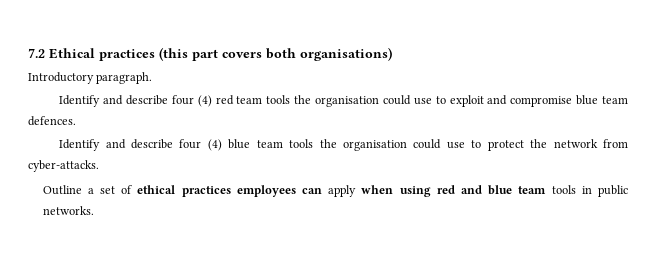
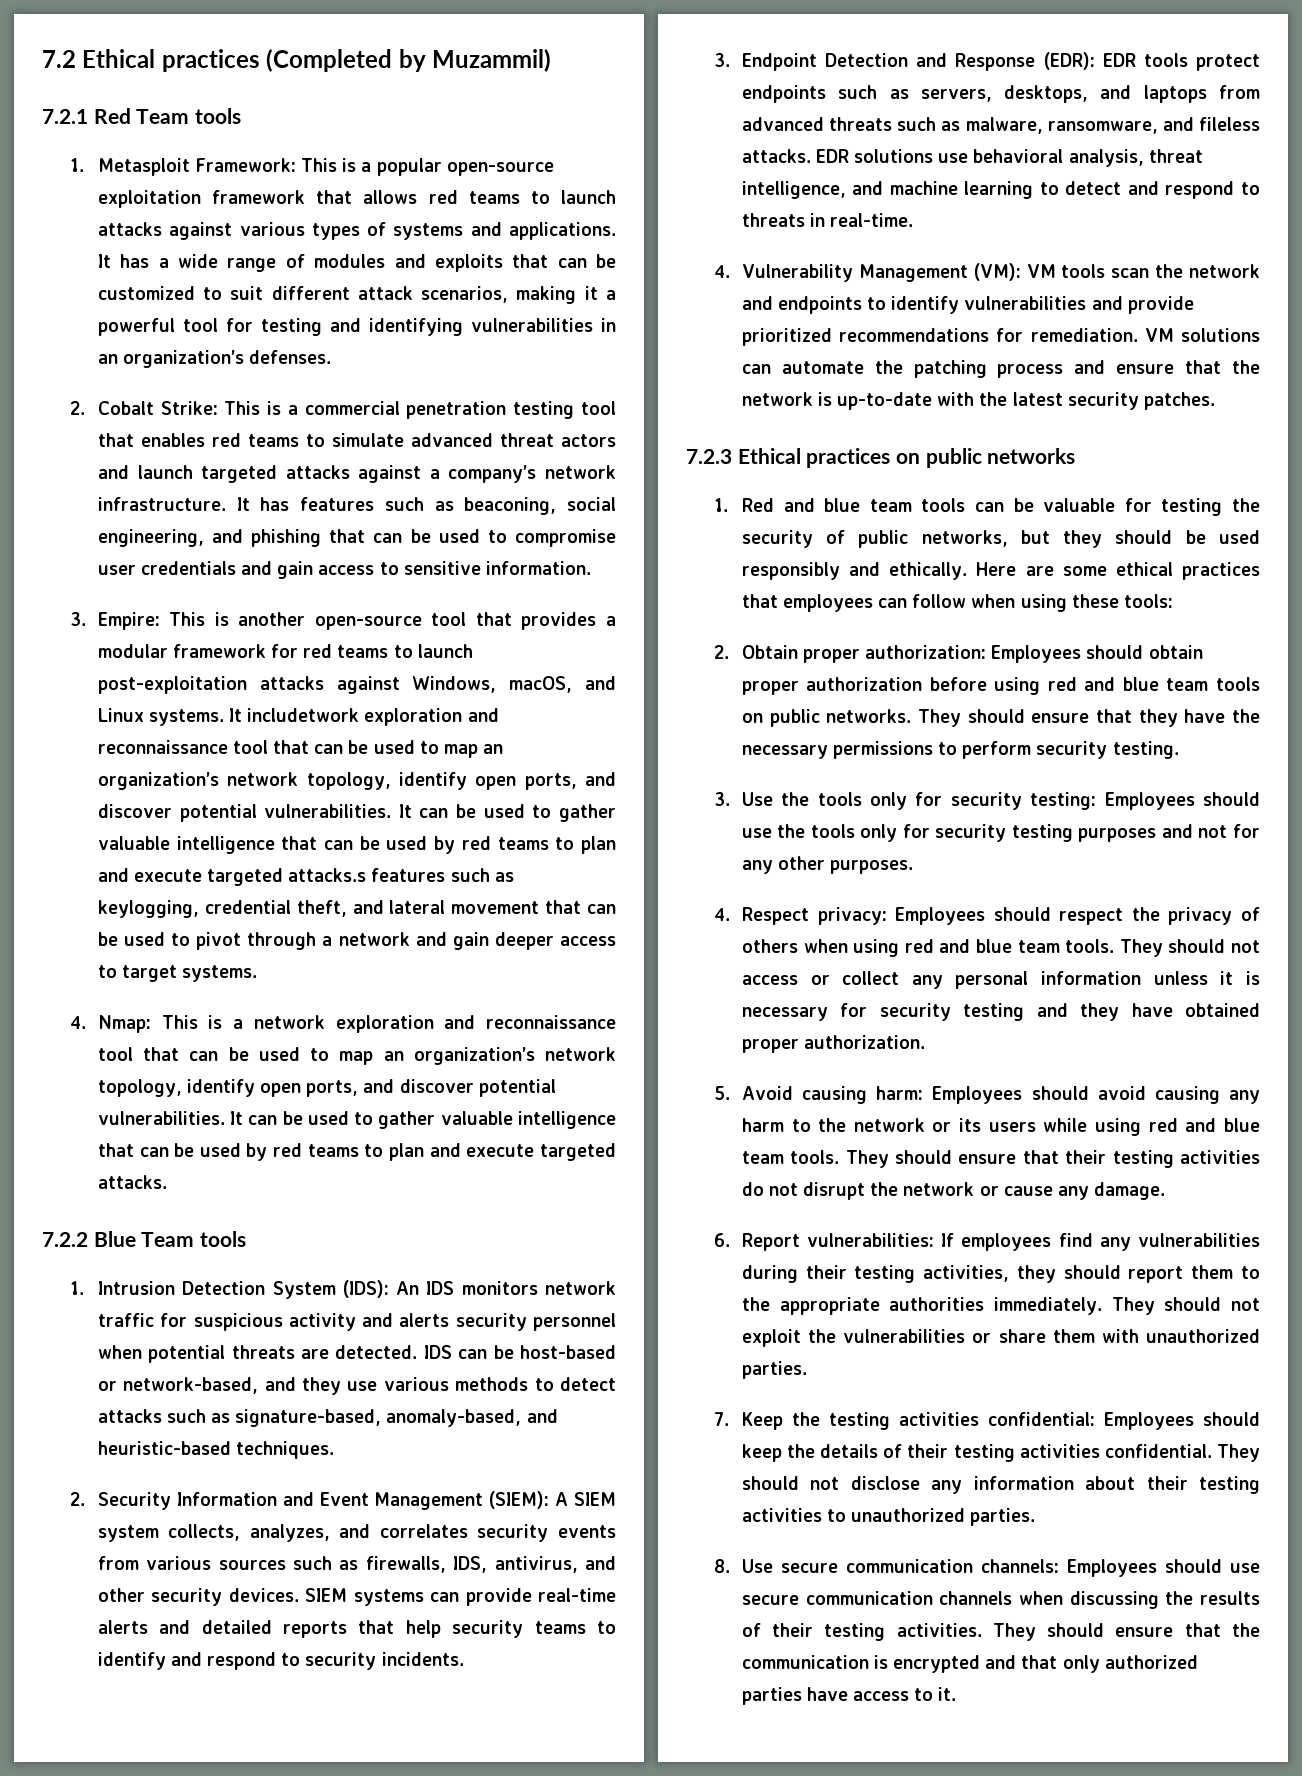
[159,47,392,61] [28,72,153,84] [59,95,628,107] [28,116,76,126] [59,139,628,151] [28,160,99,172] [42,185,133,195] (this part covers both organisations) // Introductory paragraph. // Identify and describe four (4) red team tools the organisation could use to exploit and compromise blue team defences. // Identify and describe four (4) blue team tools the organisation could use to protect the network from cyber-attacks. // Outline a set of -> [266,49,552,72] [42,108,242,124] [69,158,554,176] [97,190,616,208] [97,222,616,240] [97,254,616,272] [97,286,616,304] [97,318,616,336] [97,350,332,368] [69,401,616,419] [97,433,616,447] [97,465,616,483] [97,497,616,515] [97,529,616,547] [97,561,591,579] [69,612,616,630] [97,644,473,658] [97,676,616,694] [97,708,499,726] [97,740,503,758] [97,772,616,790] [97,804,616,822] [97,836,616,854] [97,868,514,886] [97,900,617,918] [97,932,616,950] [97,965,258,982] [69,1015,616,1033] [97,1047,616,1065] [97,1079,556,1097] [97,1111,616,1129] [97,1143,616,1161] [97,1175,167,1189] [42,1231,247,1247] [69,1280,616,1299] [97,1313,616,1331] [97,1345,616,1363] [97,1377,616,1395] [97,1409,558,1427] [97,1441,335,1459] [69,1491,617,1510] [97,1524,616,1542] [97,1556,617,1573] [97,1588,616,1606] [97,1620,616,1638] [97,1652,464,1670] [713,52,1260,71] [741,85,1260,103] [741,117,1260,134] [741,149,1203,167] [741,181,1260,199] [741,213,914,227] [713,263,1260,282] [741,296,1194,314] [741,328,1260,346] [741,360,1260,378] [741,392,1215,410] [686,448,1076,468] [713,498,1260,516] [741,530,1260,548] [741,562,1107,580] (Completed by Muzammil) // 7.2.1 Red Team tools // 1. Metasploit Framework: This is a popular open-source exploitation framework that allows red teams to launch attacks against various types of systems and applications. It has a wide range of modules and exploits that can be customized to suit different attack scenarios, making it a powerful tool for testing and identifying vulnerabilities in an organization’s defenses. // 2. Cobalt Strike: This is a commercial penetration testing tool that enables red teams to simulate advanced threat actors and launch targeted attacks against a company’s network infrastructure. It has features such as beaconing, social engineering, and phishing that can be used to compromise user credentials and gain access to sensitive information. // 3. Empire: This is another open-source tool that provides a modular framework for red teams to launch post-exploitation attacks against Windows, macOS, and Linux systems. It includetwork exploration and reconnaissance tool that can be used to map an organization’s network topology, identify open ports, and discover potential vulnerabilities. It can be used to gather valuable intelligence that can be used by red teams to plan and execute targeted attacks.s features such as keylogging, credential theft, and lateral movement that can be used to pivot through a network and gain deeper access to target systems. // 4. Nmap: This is a network exploration and reconnaissance tool that can be used to map an organization’s network topology, identify open ports, and discover potential vulnerabilities. It can be used to gather valuable intelligence that can be used by red teams to plan and execute targeted attacks. // 7.2.2 Blue Team tools // 1. Intrusion Detection System (IDS): An IDS monitors network traffic for suspicious activity and alerts security personnel when potential threats are detected. IDS can be host-based or network-based, and they use various methods to detect attacks such as signature-based, anomaly-based, and heuristic-based techniques. // 2. Security Information and Event Management (SIEM): A SIEM system collects, analyzes, and correlates security events from various sources such as firewalls, IDS, antivirus, and other security devices. SIEM systems can provide real-time alerts and detailed reports that help security teams to identify and respond to security incidents. // 3. Endpoint Detection and Response (EDR): EDR tools protect endpoints such as servers, desktops, and laptops from advanced threats such as malware, ransomware, and fileless attacks. EDR solutions use behavioral analysis, threat intelligence, and machine learning to detect and respond to threats in real-time. // 4. Vulnerability Management (VM): VM tools scan the network and endpoints to identify vulnerabilities and provide prioritized recommendations for remediation. VM solutions can automate the patching process and ensure that the network is up-to-date with the latest security patches. // 7.2.3 Ethical practices on public networks // 1. Red and blue team tools can be valuable for testing the security of public networks, but they should be used responsibly and ethically. Here are some
(231, 191) none -> [741,594,778,608] that
[328,185,357,197] apply -> [912,594,1173,612] [713,645,1203,663] [741,677,1260,695] [741,709,1260,727] [741,741,1179,759] [713,792,1260,810] [741,824,1260,842] [741,856,914,874] [713,907,1260,925] [741,939,798,953] follow when using these tools: // 2. Obtain proper authorization: Employees should obtain proper authorization before using red and blue team tools on public networks. They should ensure that they have the necessary permissions to perform security testing. // 3. Use the tools only for security testing: Employees should use the tools only for security testing purposes and not for any other purposes. // 4. Respect privacy: Employees should respect the privacy of others
[551,185,628,197] [42,206,94,215] tools in public networks. -> [1065,939,1260,957] [741,971,1260,989] [741,1003,1260,1021] [741,1035,926,1053] [713,1086,1260,1104] [741,1118,1260,1136] [741,1150,1260,1168] [741,1182,1165,1200] [713,1233,1260,1251] [741,1265,1260,1283] [741,1297,1260,1315] [741,1329,1260,1347] [741,1361,807,1379] [713,1412,1260,1430] [741,1444,1260,1462] [741,1476,1260,1494] [741,1508,1036,1526] [713,1559,1260,1577] [741,1591,1260,1609] [741,1623,1260,1641] [741,1655,1198,1673] [741,1687,957,1705] tools. They should not access or collect any personal information unless it is necessary for security testing and they have obtained proper authorization. // 5. Avoid causing harm: Employees should avoid causing any harm to the network or its users while using red and blue team tools. They should ensure that their testing activities do not disrupt the network or cause any damage. // 6. Report vulnerabilities: If employees find any vulnerabilities during their testing activities, they should report them to the appropriate authorities immediately. They should not exploit the vulnerabilities or share them with unauthorized parties. // 7. Keep the testing activities confidential: Employees should keep the details of their testing activities confidential. They should not disclose any information about their testing activities to unauthorized parties. // 8. Use secure communication channels: Employees should use secure communication channels when discussing the results of their testing activities. They should ensure that the communication is encrypted and that only authorized parties have access to it.

